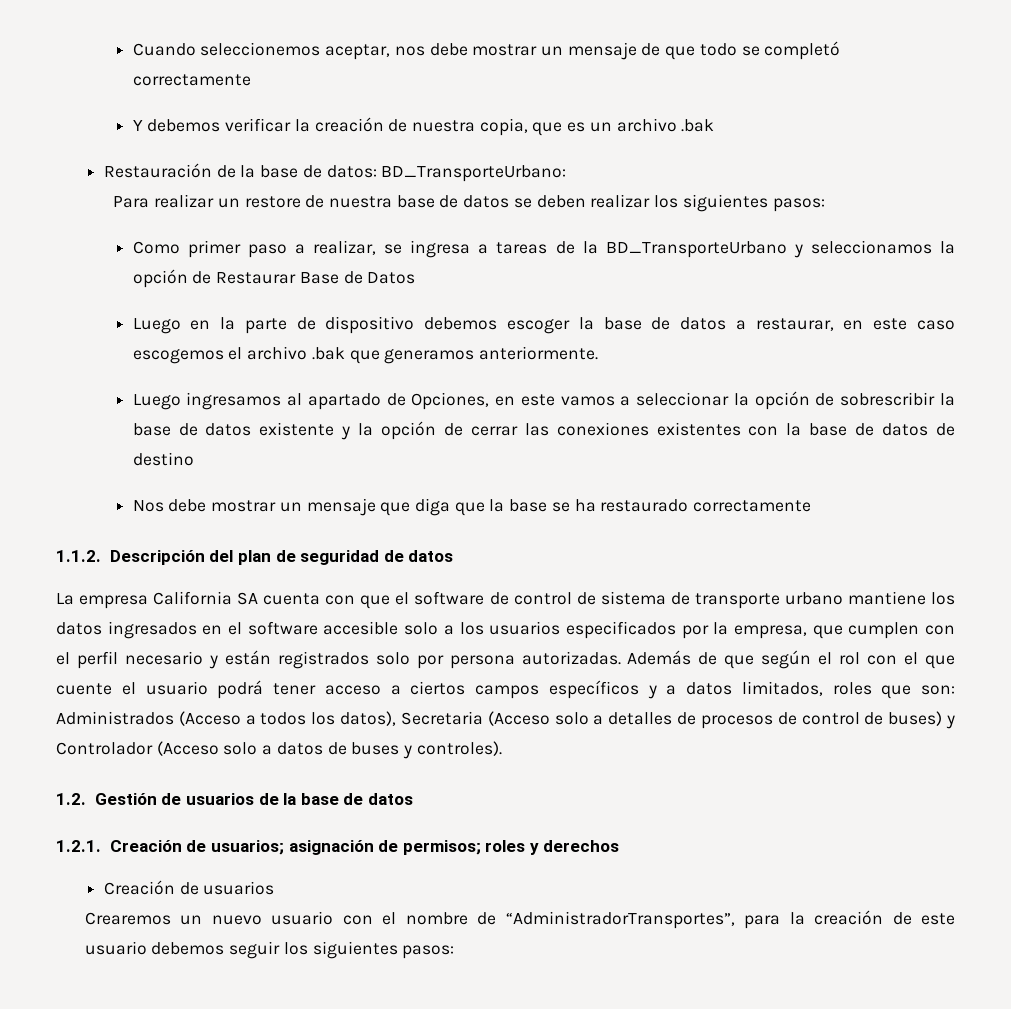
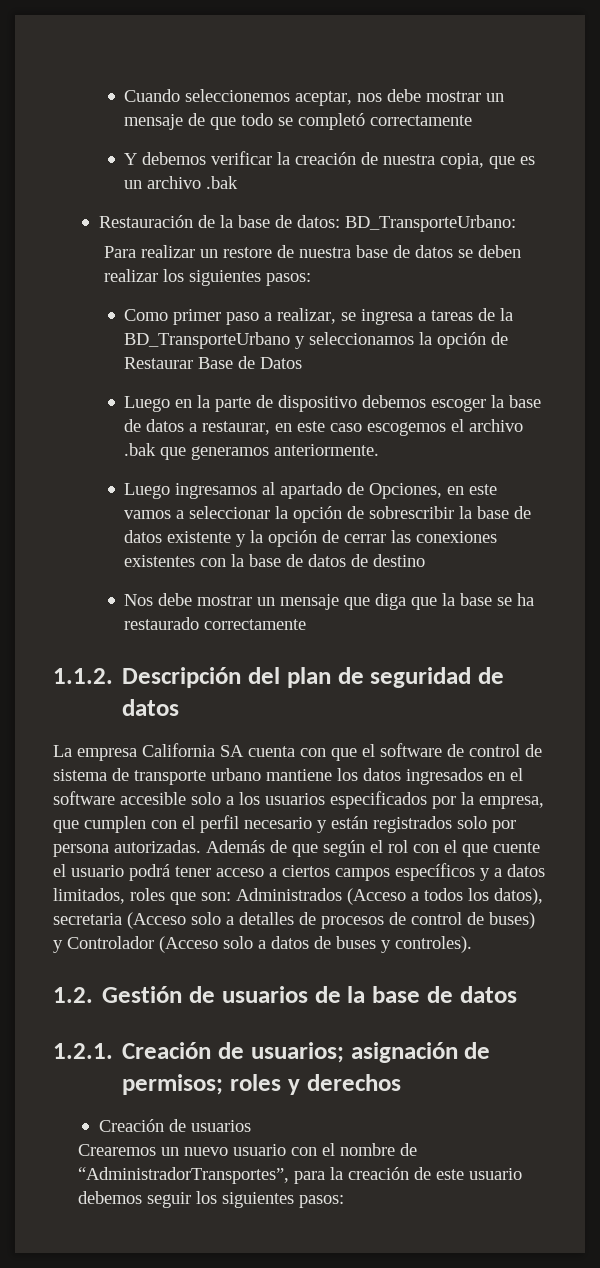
[400,711,483,725] Secretaria -> [53,913,122,925] secretaria

